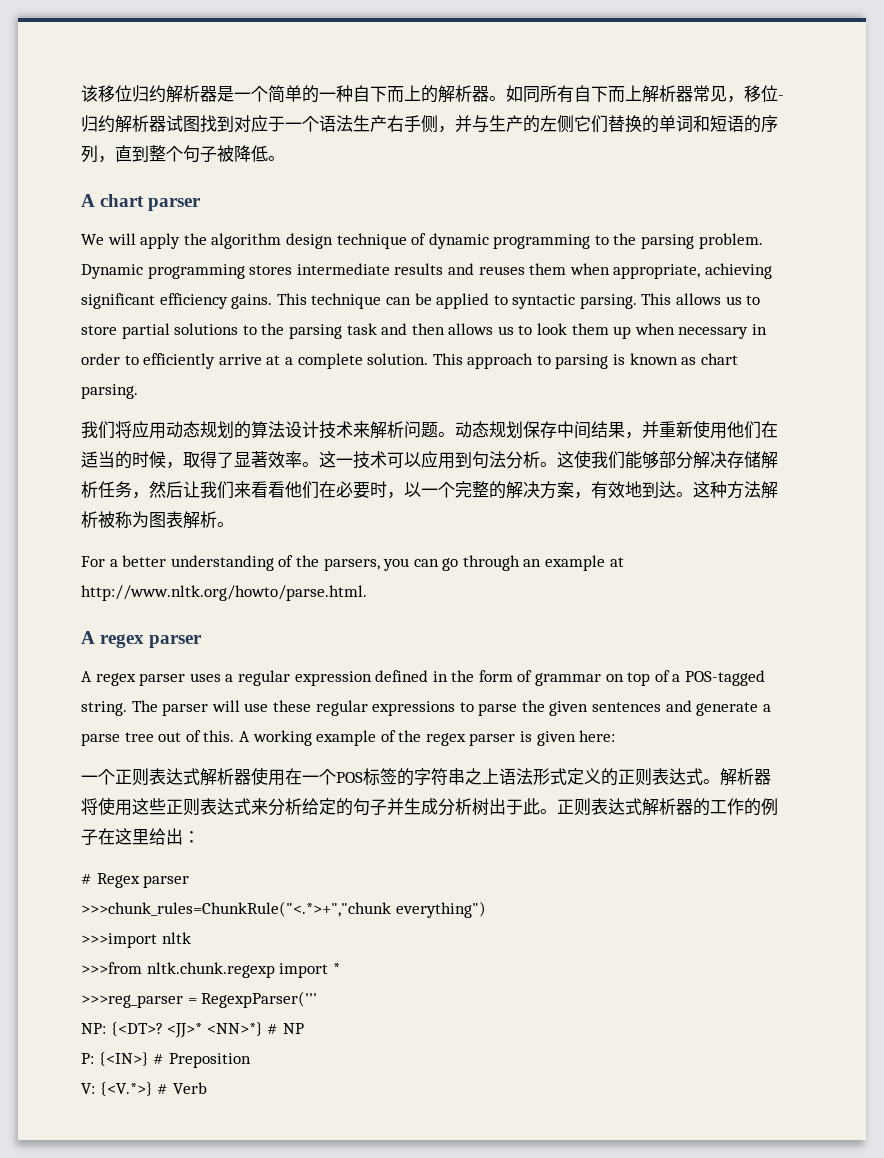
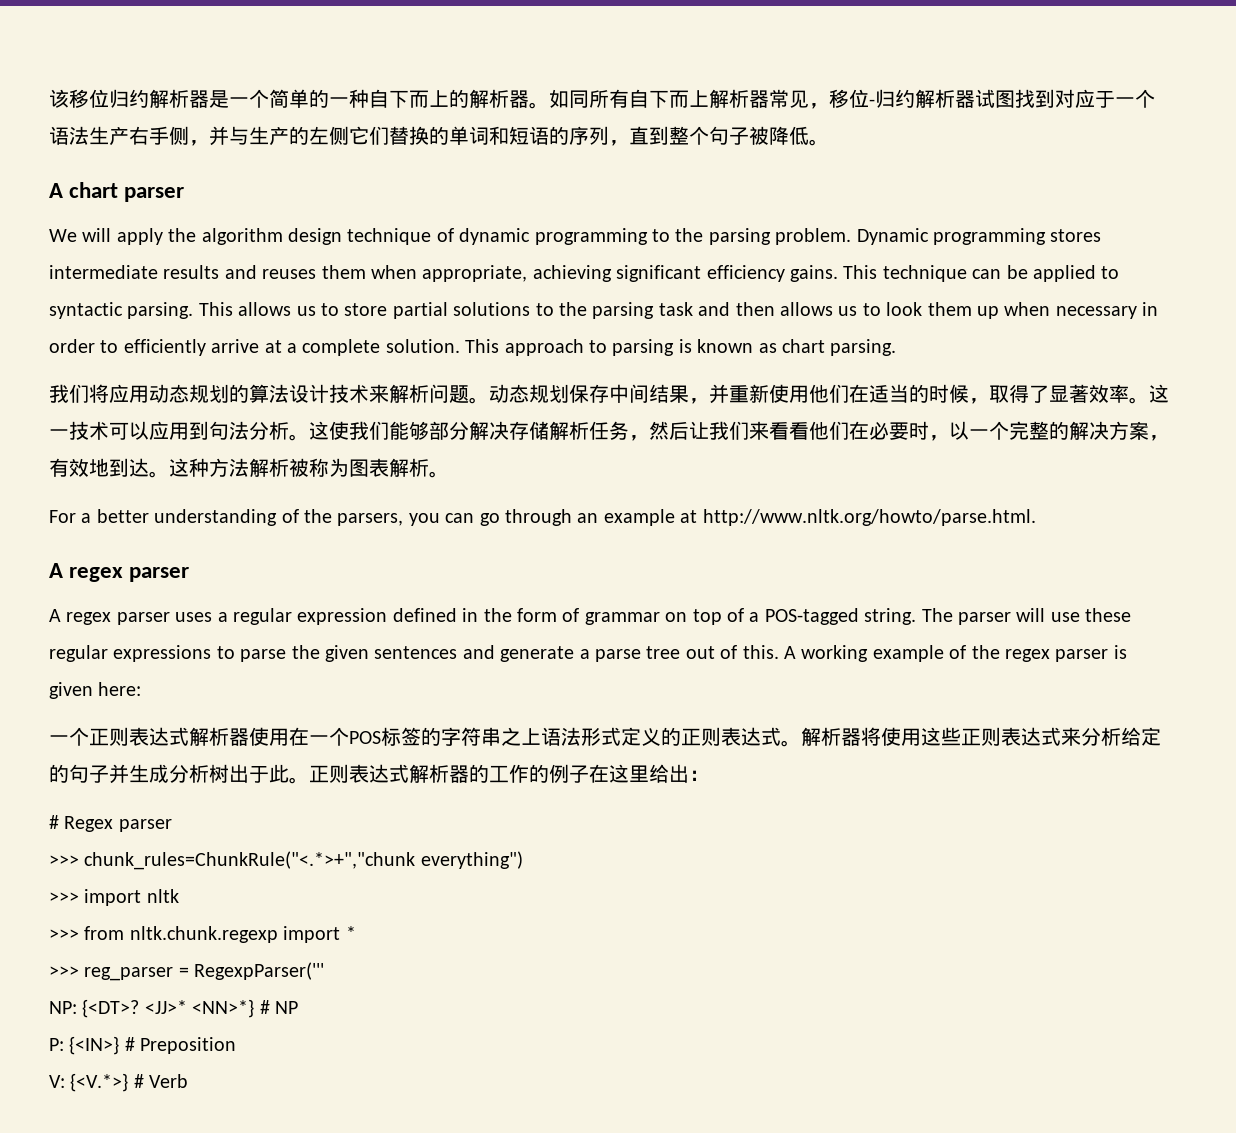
[81,901,391,917] >>>chunk_rules=ChunkRule("<.*>+","chunk -> [49,851,416,870] >>> chunk_rules=ChunkRule("<.*>+","chunk
[81,933,157,948] >>>import -> [49,889,142,906] >>> import
[81,962,142,974] >>>from -> [49,926,125,940] >>> from
[81,995,183,1008] >>>reg_parser -> [49,966,174,981] >>> reg_parser

